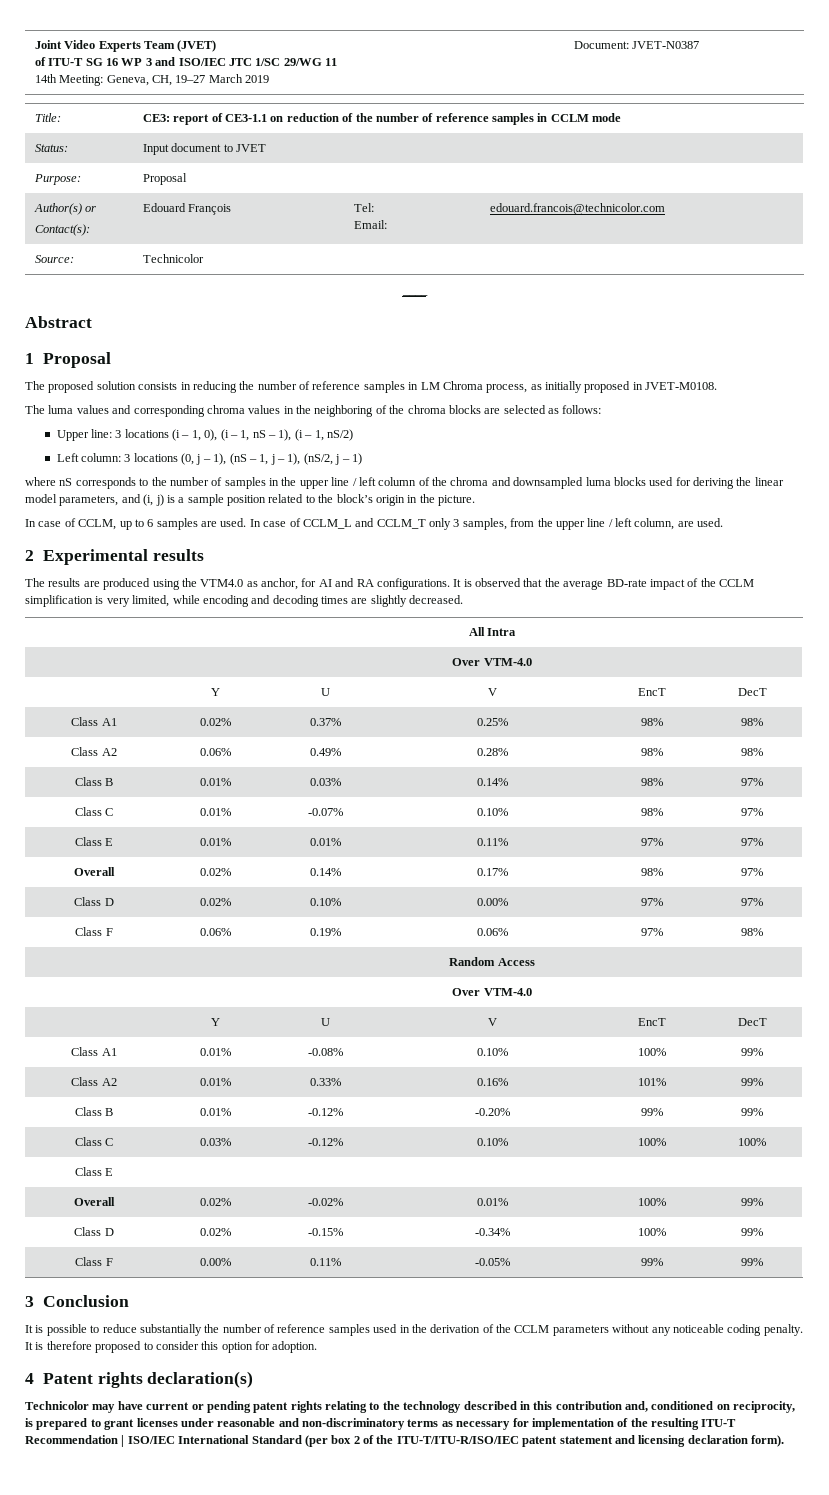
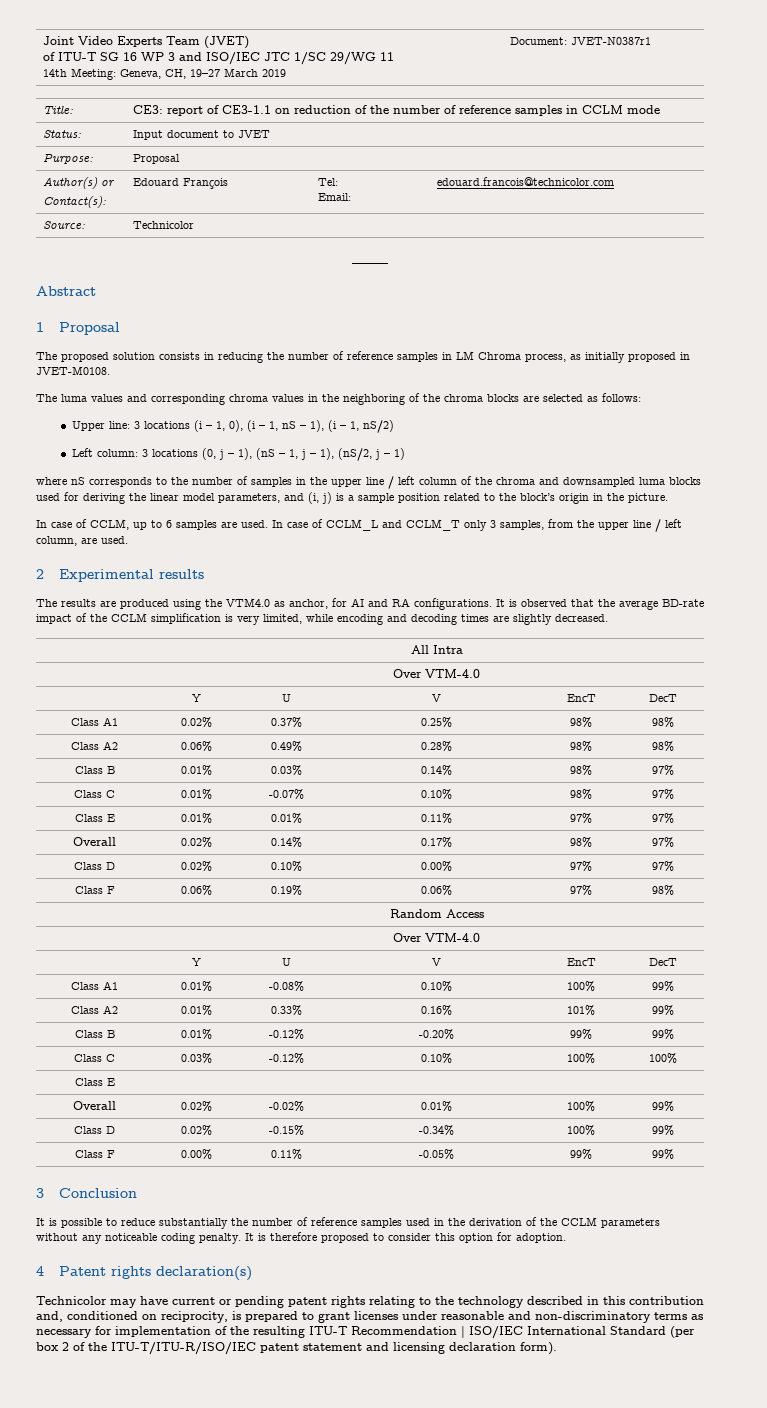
[632,41,700,49] JVET-N0387 -> [570,37,651,45] JVET-N0387r1

